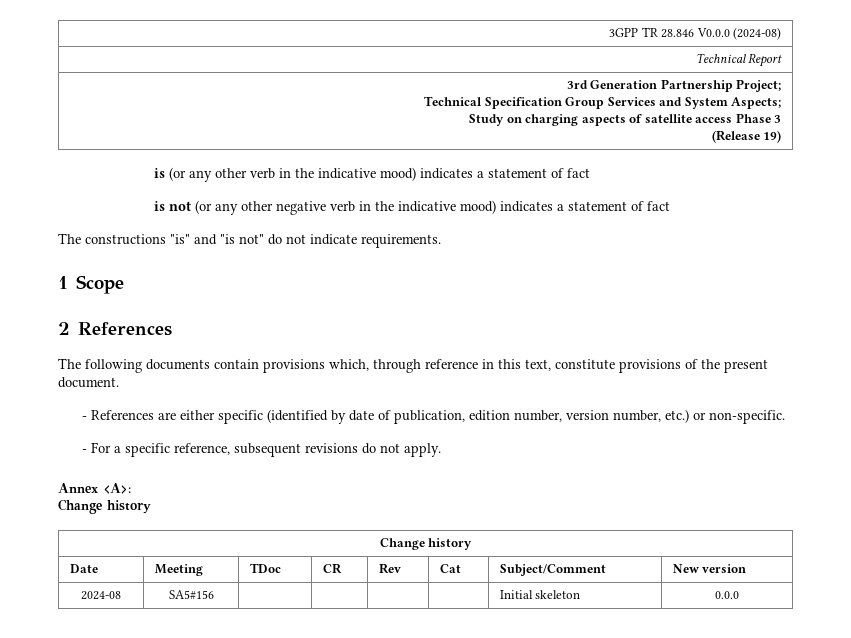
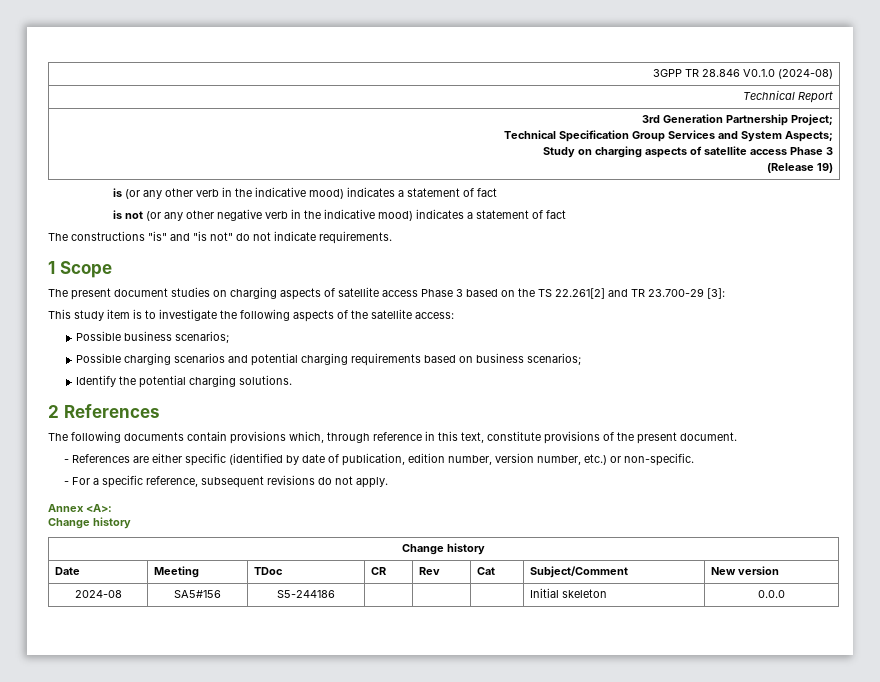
[696,28,730,37] V0.0.0 -> [742,69,775,77] V0.1.0
(124, 284) none -> [48,287,725,300] [48,309,454,322] [76,331,230,343] [76,353,582,366] [76,375,293,388] // The present document studies on charging aspects of satellite access Phase 3 based on the TS 22.261[2] and TR 23.700-29 [3]: // This study item is to investigate the following aspects of the satellite access: // Possible business scenarios; // Possible charging scenarios and potential charging requirements based on business scenarios; // Identify the potential charging solutions.
(214, 595) none -> [277,590,335,598] S5-244186

